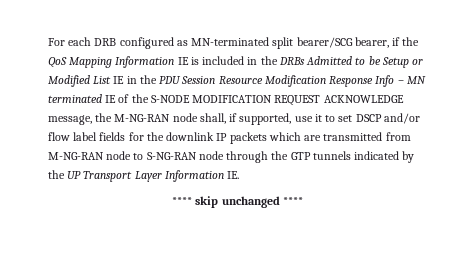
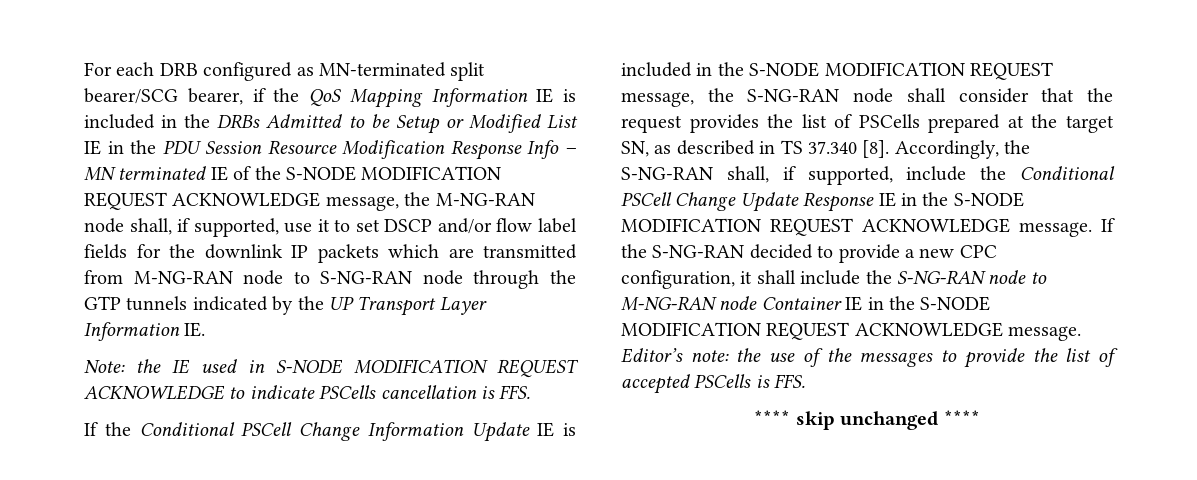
(240, 175) none -> [84,359,579,378] [84,385,531,400] [84,422,576,442] [621,62,1053,80] [621,88,1113,107] [621,114,1114,133] [621,140,1031,159] [621,166,1115,185] [621,192,1024,212] [621,218,1115,237] [621,244,997,263] [621,270,1047,289] [621,296,991,311] [621,322,1082,341] [621,348,1118,368] [621,374,806,394] // Note: the IE used in S-NODE MODIFICATION REQUEST ACKNOWLEDGE to indicate PSCells cancellation is FFS. // If the Conditional PSCell Change Information Update IE is included in the S-NODE MODIFICATION REQUEST message, the S-NG-RAN node shall consider that the request provides the list of PSCells prepared at the target SN, as described in TS 37.340 [8]. Accordingly, the S-NG-RAN shall, if supported, include the Conditional PSCell Change Update Response IE in the S-NODE MODIFICATION REQUEST ACKNOWLEDGE message. If the S-NG-RAN decided to provide a new CPC configuration, it shall include the S-NG-RAN node to M-NG-RAN node Container IE in the S-NODE MODIFICATION REQUEST ACKNOWLEDGE message. Editor’s note: the use of the messages to provide the list of accepted PSCells is FFS.

